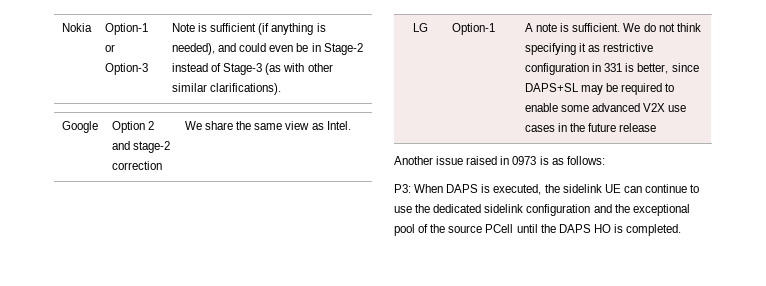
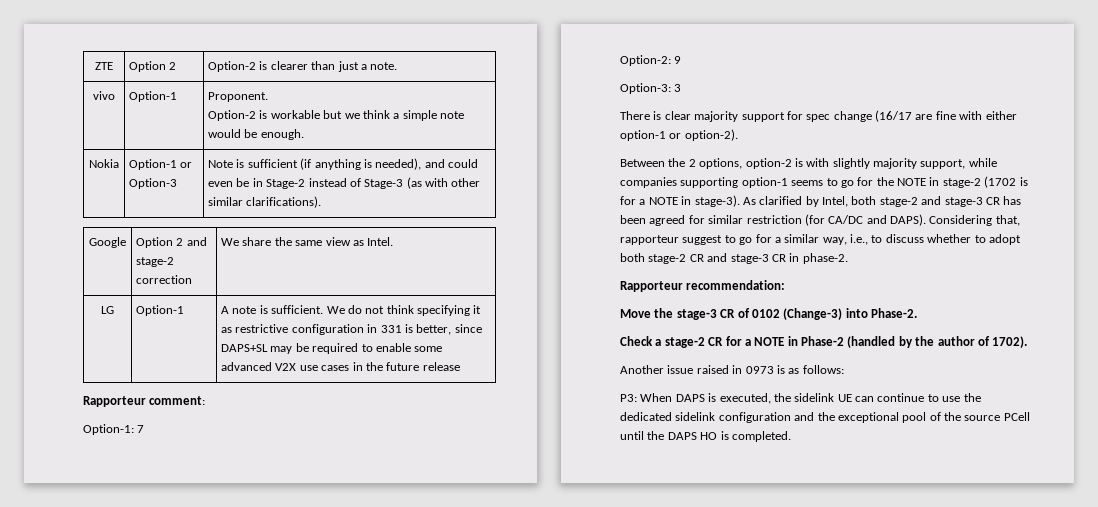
(62, 27) none -> [95,62,113,70] [129,61,177,72] [208,61,398,72] [93,91,115,100] [129,91,178,102] [208,92,269,102] [208,110,465,121] [208,129,304,140] ZTE | Option 2 | Option-2 is clearer than just a note. // vivo | Option-1 | Proponent. // Option-2 is workable but we think a simple note would be enough. //
(657, 127) none -> [83,396,206,407] [83,424,145,435] [620,55,682,66] [620,83,682,94] [620,110,1017,122] [620,129,738,141] [620,158,997,169] [620,176,1028,188] [620,195,1022,207] [620,214,1020,226] [620,234,1021,245] [620,253,848,264] [620,280,786,292] [620,308,917,320] [620,336,1028,348] // Rapporteur comment: // Option-1: 7 // Option-2: 9 // Option-3: 3 // There is clear majority support for spec change (16/17 are fine with either option-1 or option-2). // Between the 2 options, option-2 is with slightly majority support, while companies supporting option-1 seems to go for the NOTE in stage-2 (1702 is for a NOTE in stage-3). As clarified by Intel, both stage-2 and stage-3 CR has been agreed for similar restriction (for CA/DC and DAPS). Considering that, rapporteur suggest to go for a similar way, i.e., to discuss whether to adopt both stage-2 CR and stage-3 CR in phase-2. // Rapporteur recommendation: // Move the stage-3 CR of 0102 (Change-3) into Phase-2. // Check a stage-2 CR for a NOTE in Phase-2 (handled by the author of 1702).

